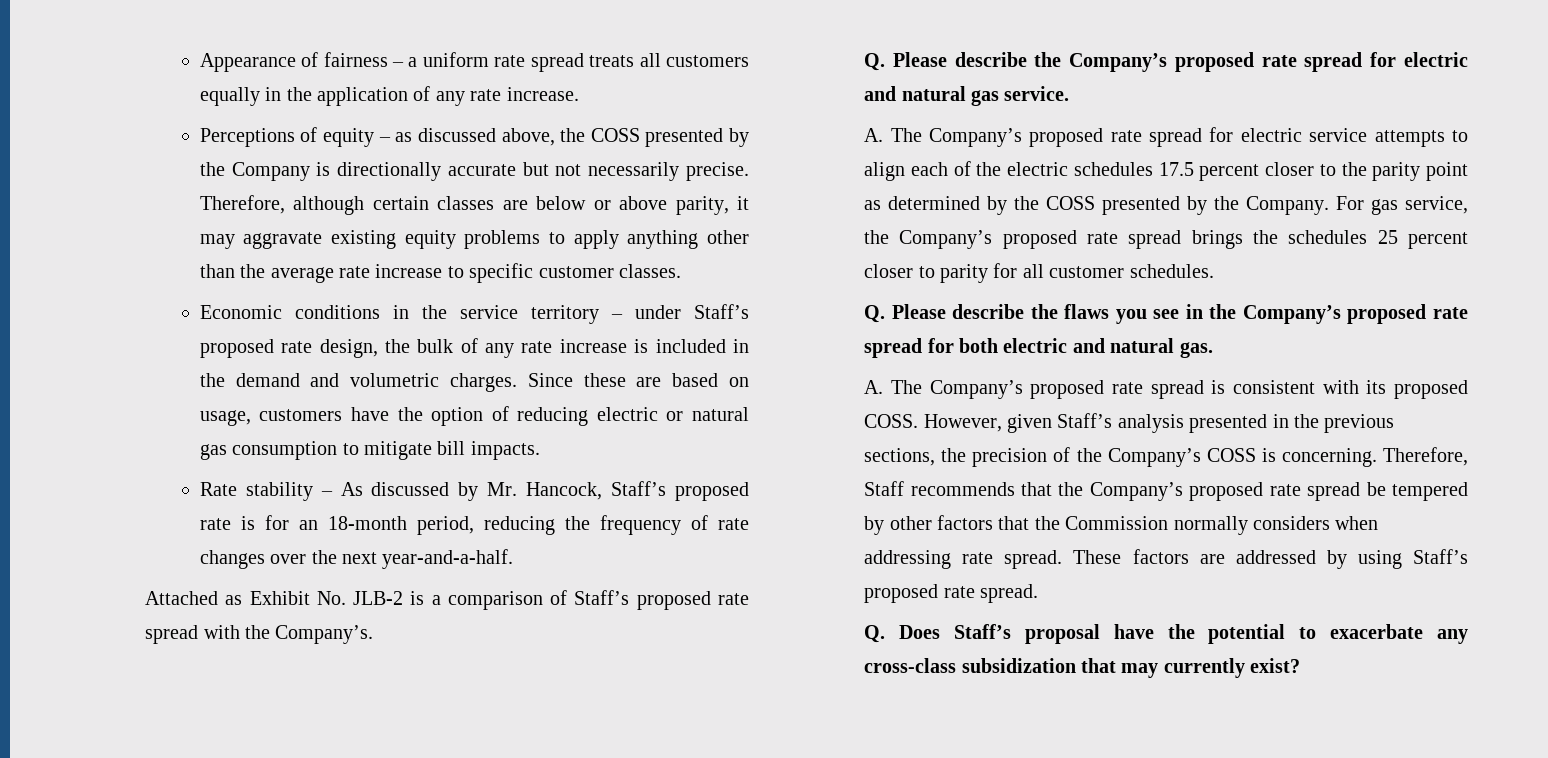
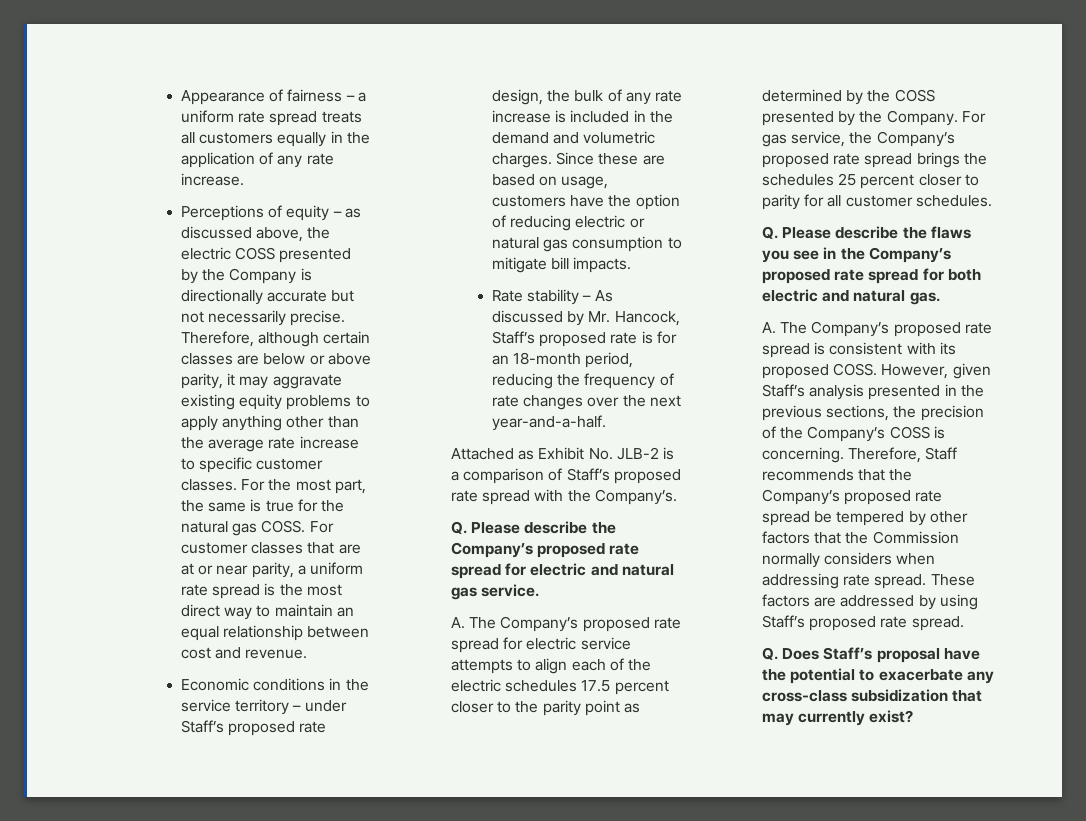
(586, 135) none -> [181,247,232,260] electric
(681, 271) none -> [241,479,366,494] [181,499,344,512] [181,520,334,536] [181,542,361,554] [181,562,363,578] [181,583,342,599] [181,604,354,620] [181,625,370,641] [181,647,308,659] For the most part, the same is true for the natural gas COSS. For customer classes that are at or near parity, a uniform rate spread is the most direct way to maintain an equal relationship between cost and revenue.

